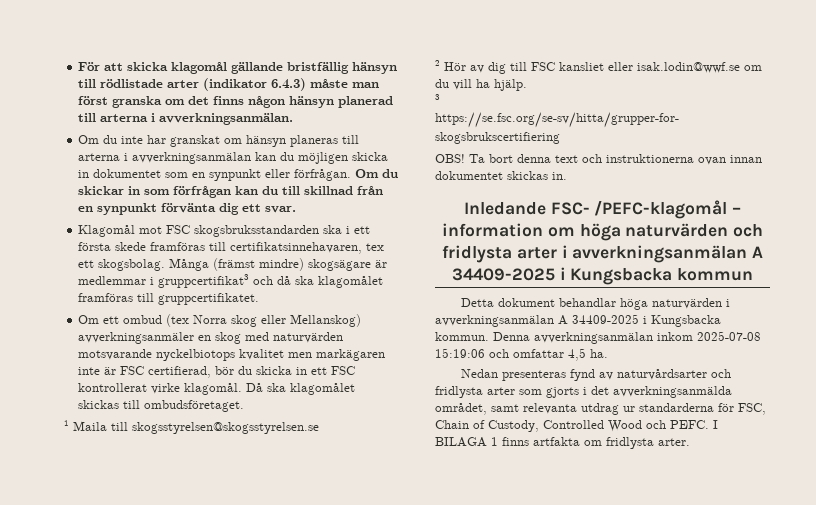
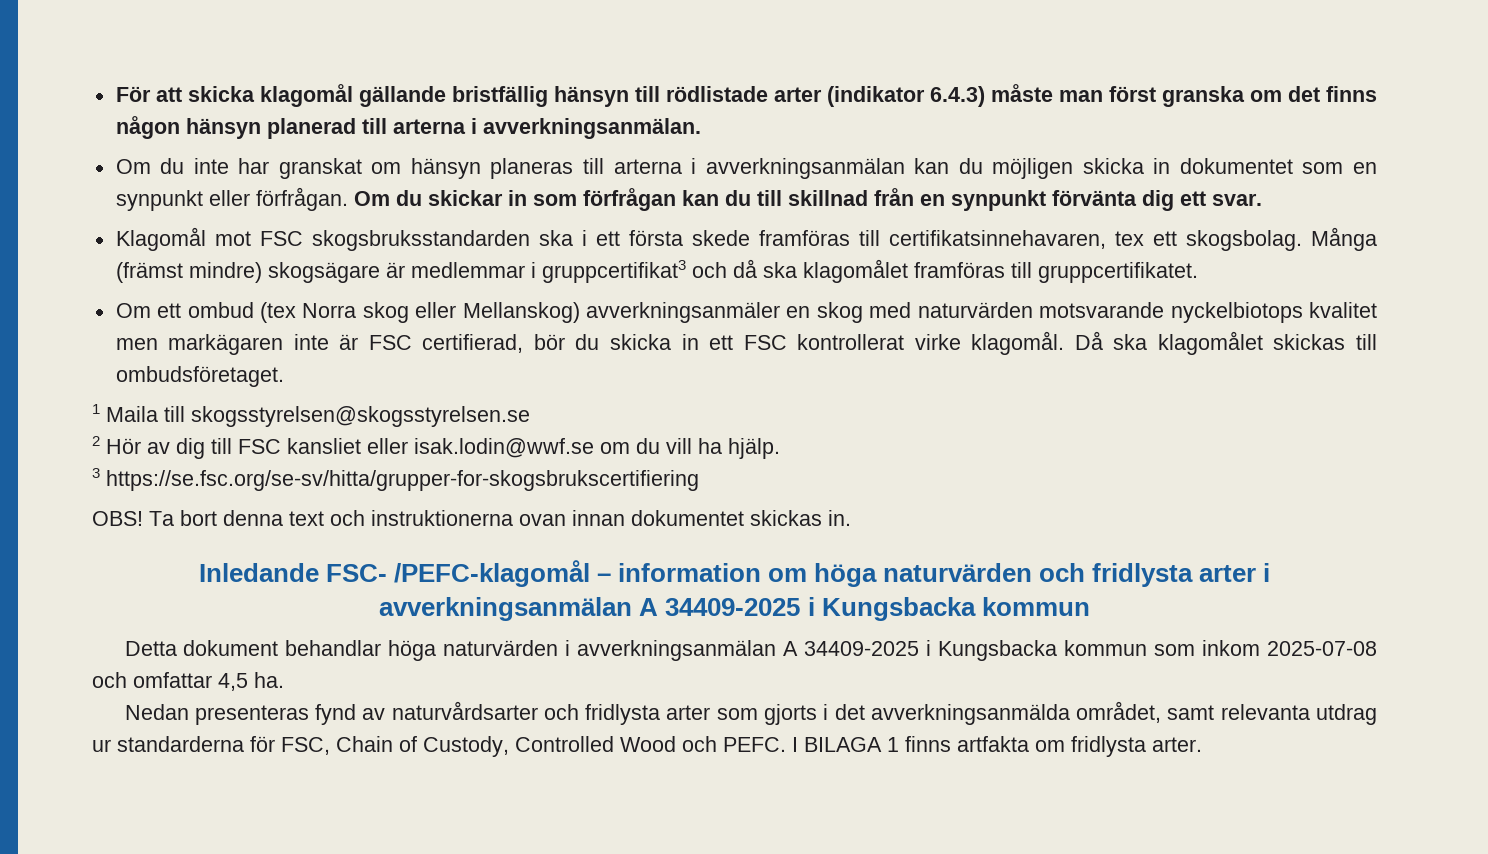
[435,332,653,344] kommun. Denna avverkningsanmälan -> [1064,640,1196,656] kommun som
[435,348,485,358] 15:19:06 -> (1377, 648) none

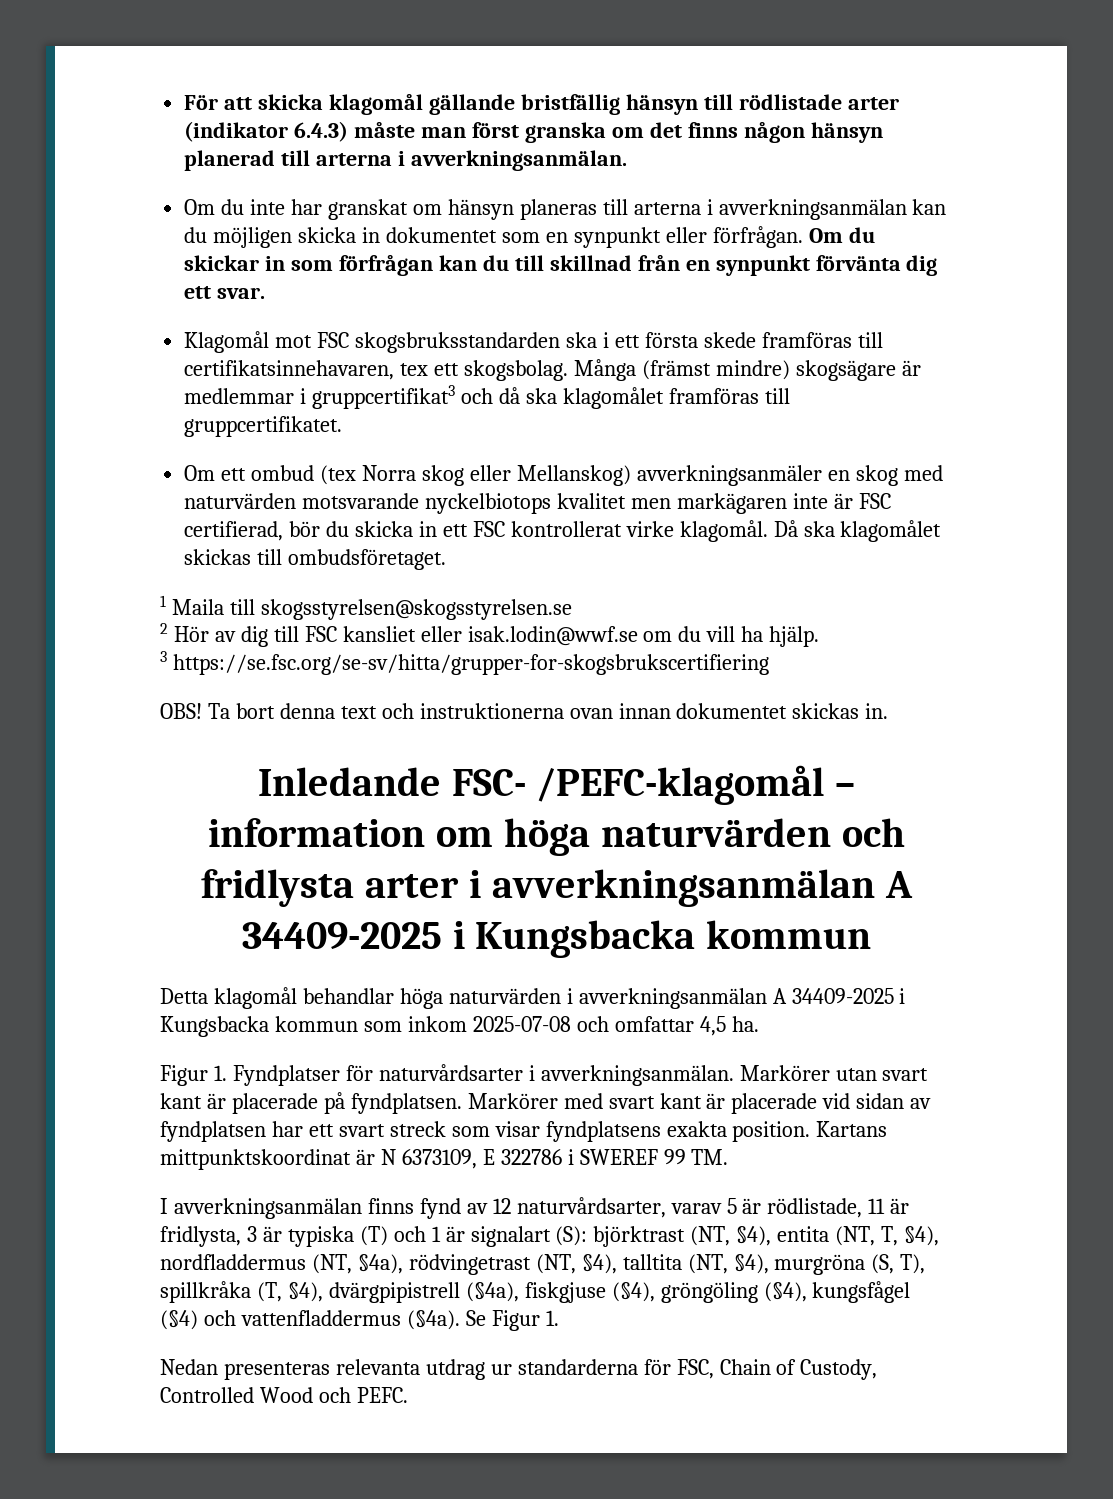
[183,640,279,656] dokument -> [213,987,297,1009] klagomål
[124,701,1215,725] Nedan presenteras fynd av naturvårdsarter och fridlysta arter som gjorts i det avverkningsanmälda området, samt -> [160,1064,929,1086] [160,1092,932,1114] [160,1121,888,1142] [160,1149,729,1170] [160,1197,910,1219] [160,1226,940,1247] [160,1254,926,1275] [160,1281,911,1303] [160,1310,559,1331] [160,1359,330,1380] Figur 1. Fyndplatser för naturvårdsarter i avverkningsanmälan. Markörer utan svart kant är placerade på fyndplatsen. Markörer med svart kant är placerade vid sidan av fyndplatsen har ett svart streck som visar fyndplatsens exakta position. Kartans mittpunktskoordinat är N 6373109, E 322786 i SWEREF 99 TM. // I avverkningsanmälan finns fynd av 12 naturvårdsarter, varav 5 är rödlistade, 11 är fridlysta, 3 är typiska (T) och 1 är signalart (S): björktrast (NT, §4), entita (NT, T, §4), nordfladdermus (NT, §4a), rödvingetrast (NT, §4), talltita (NT, §4), murgröna (S, T), spillkråka (T, §4), dvärgpipistrell (§4a), fiskgjuse (§4), gröngöling (§4), kungsfågel (§4) och vattenfladdermus (§4a). Se Figur 1. // Nedan presenteras
[792,736,1202,757] I BILAGA 1 finns artfakta om fridlysta arter. -> (408, 1395) none

